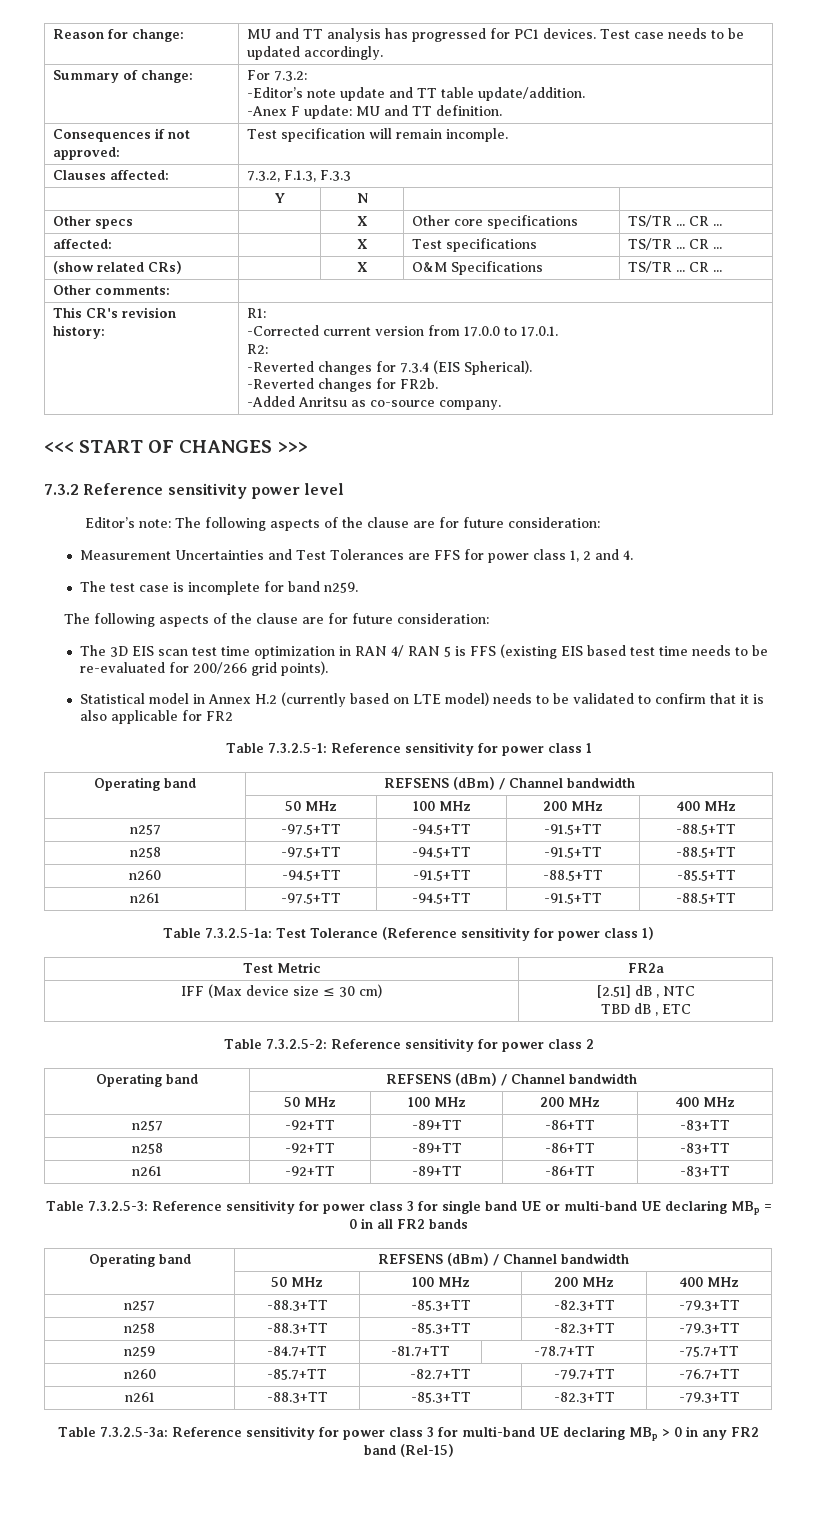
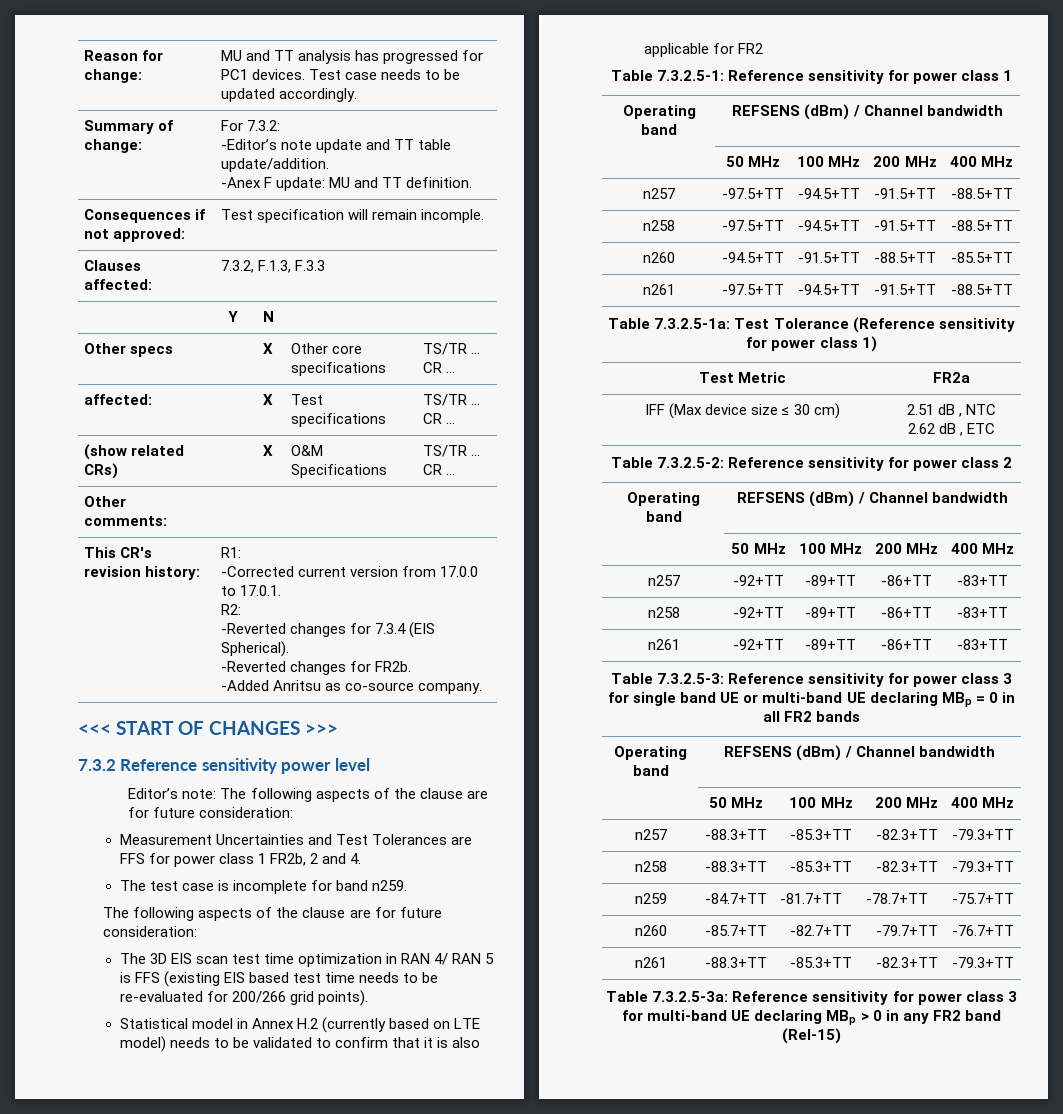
[569,550,579,562] 1, -> [257,853,306,866] 1 FR2b,
[596,985,631,998] [2.51] -> [906,404,934,415] 2.51
[600,1004,630,1014] TBD -> [907,423,935,434] 2.62

